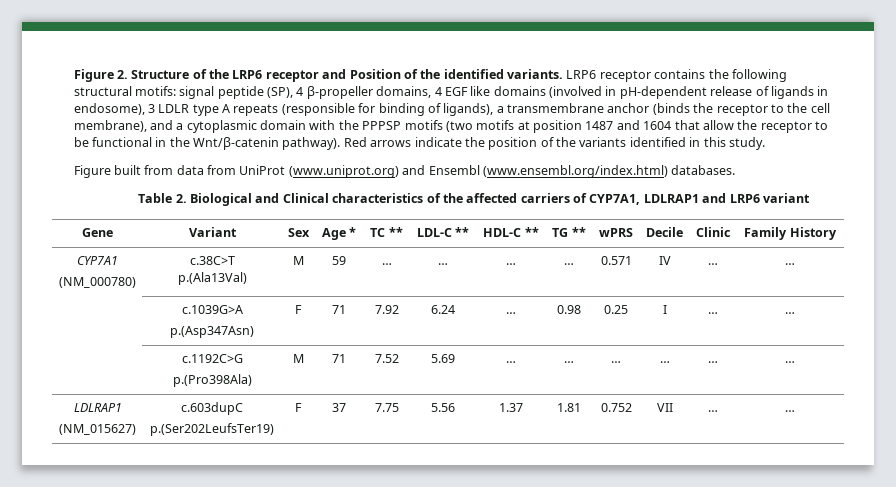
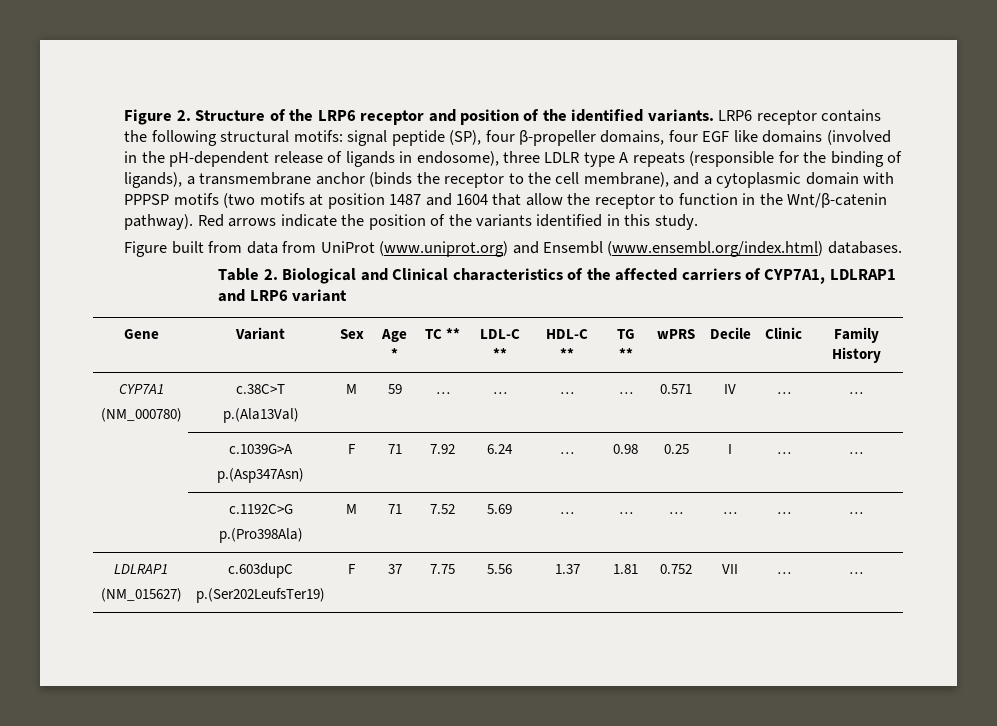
[349,69,401,79] Position -> [460,109,520,125] position
[296,87,304,96] 4 -> [485,130,515,142] four
[434,87,442,96] 4 -> [668,130,698,142] four
(617, 91) none -> [141,151,165,163] the
[147,104,155,113] 3 -> [503,151,541,163] three
(376, 108) none -> [803,151,827,163] the
[338,120,359,130] the -> (895, 178) none
[73,137,152,147] be functional -> [678,193,738,205] function

